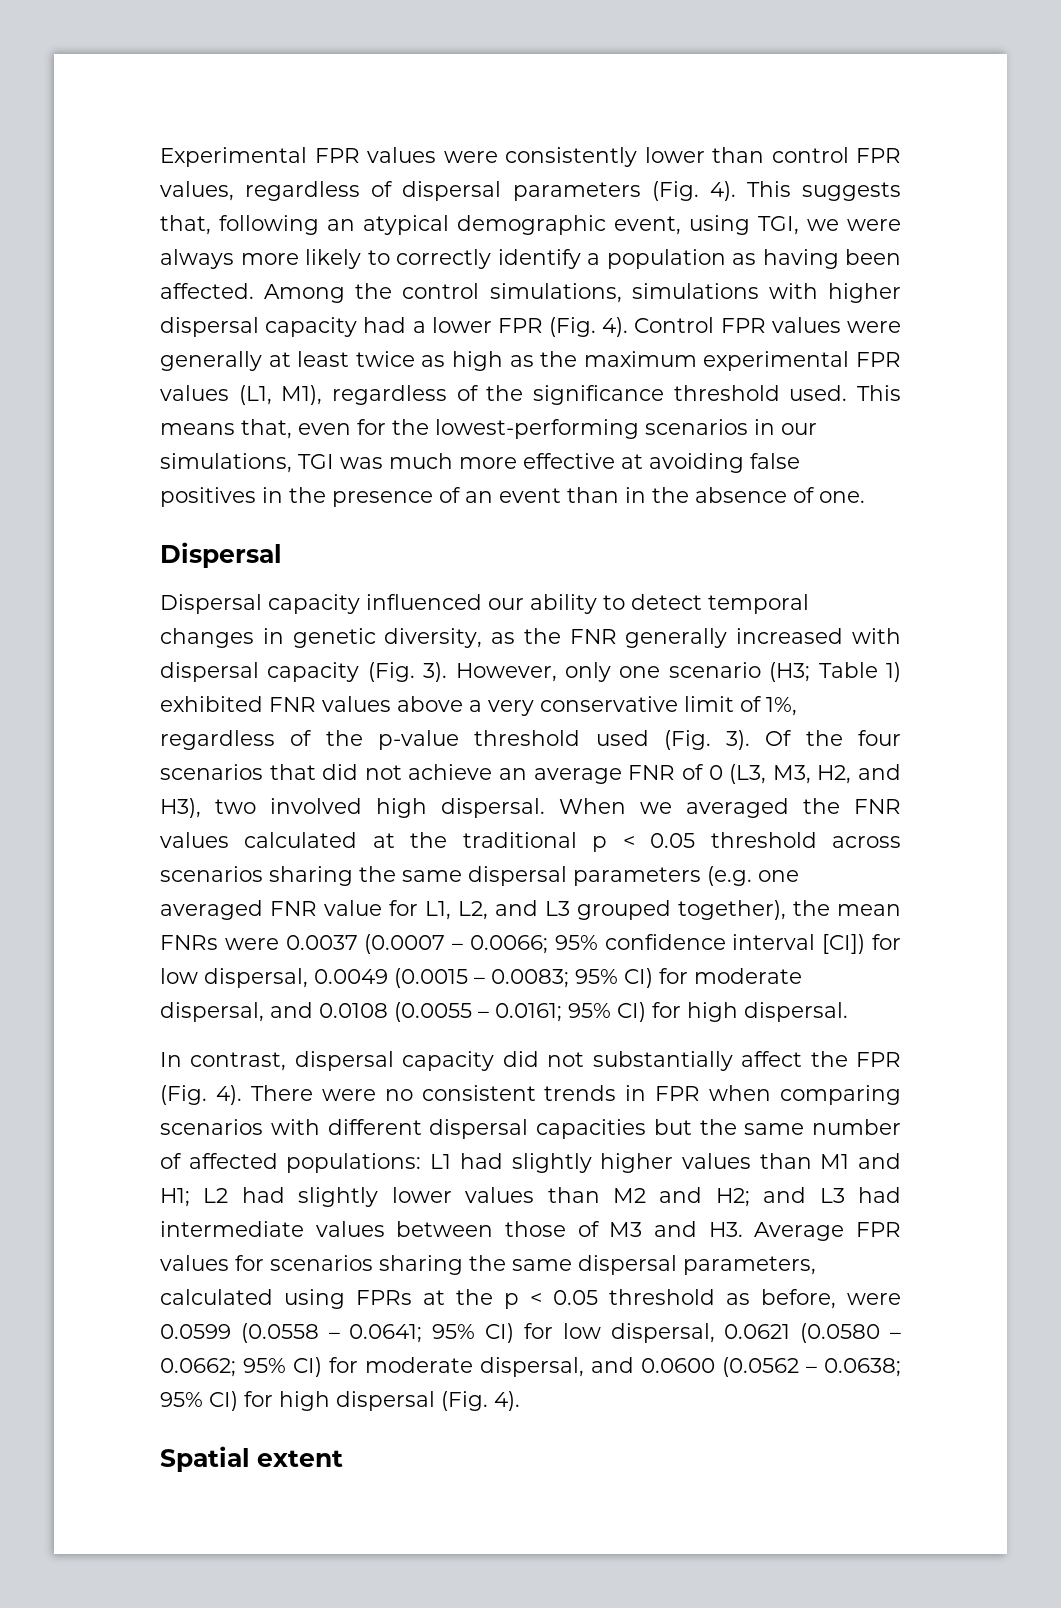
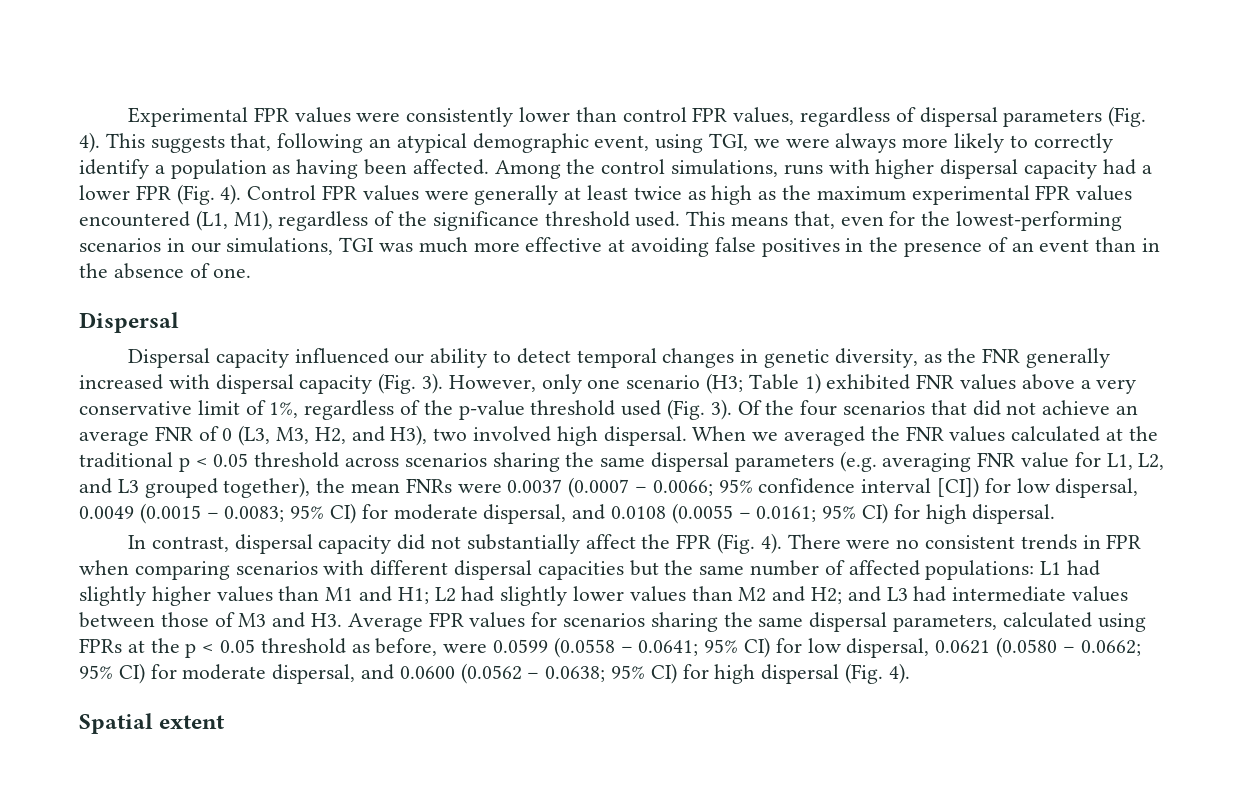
[631,283,759,299] simulations -> [783,164,823,175] runs
(229, 393) none -> [79,211,190,227] encountered
[758,870,799,882] [160,900,263,920] one averaged -> [882,453,972,472] averaging

